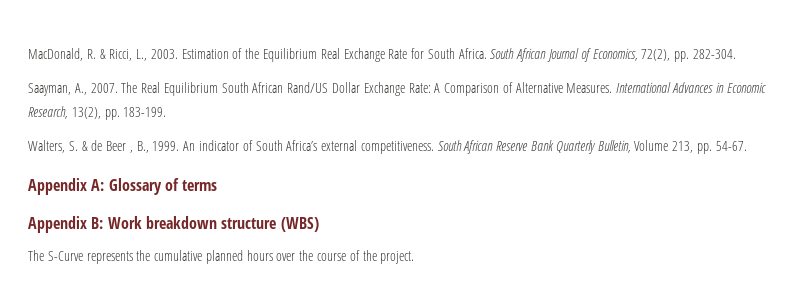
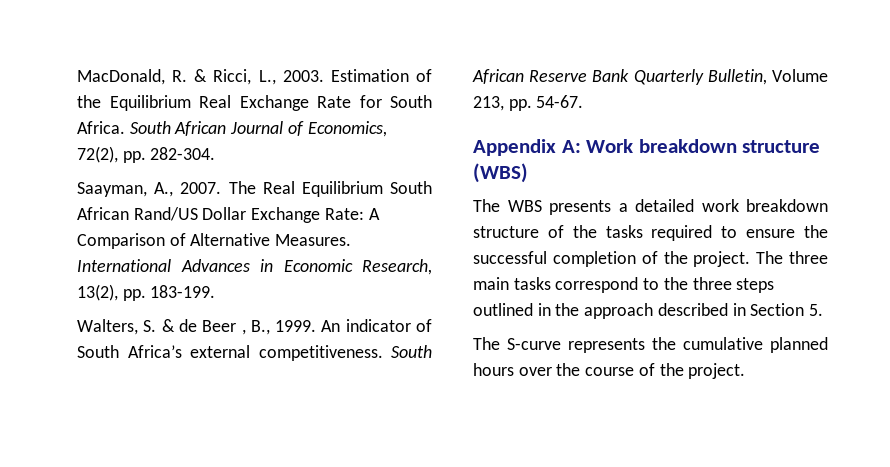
[108,178,218,195] [28,216,104,233] Glossary of terms // Appendix B: -> (581, 146) none
[47,251,83,261] S-Curve -> [507,199,828,215] [473,225,828,241] [473,251,828,267] [473,277,775,293] [473,303,824,319] [473,337,561,350] WBS presents a detailed work breakdown structure of the tasks required to ensure the successful completion of the project. The three main tasks correspond to the three steps outlined in the approach described in Section 5. // The S-curve

